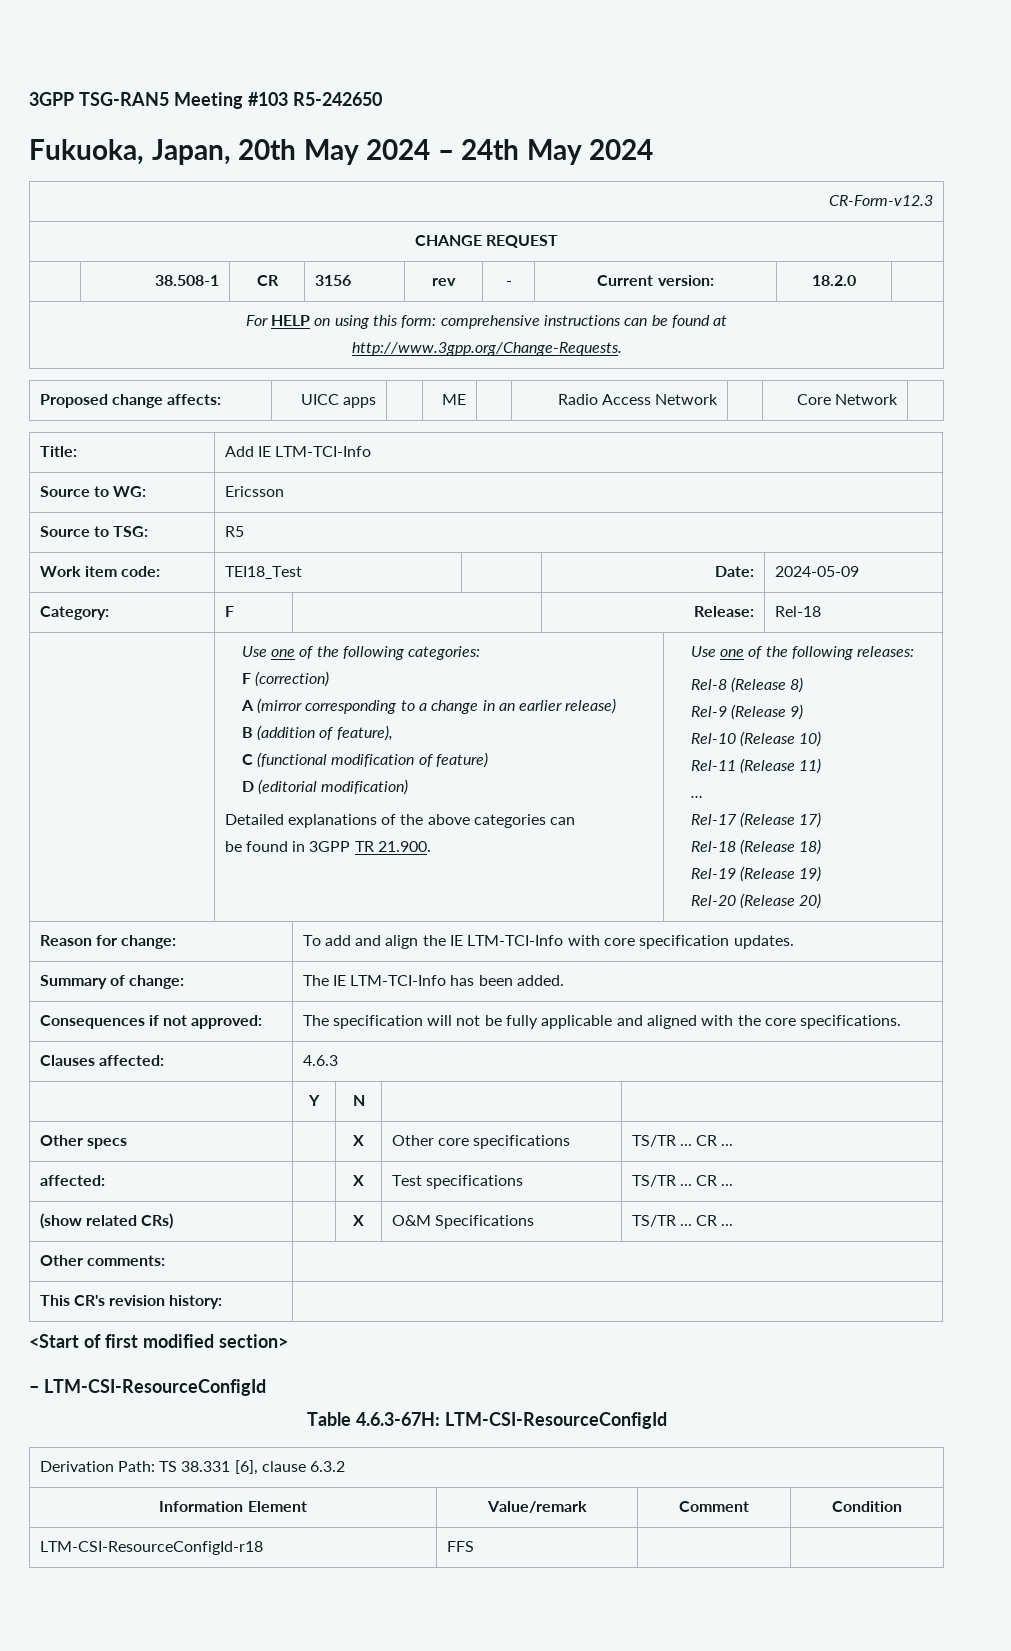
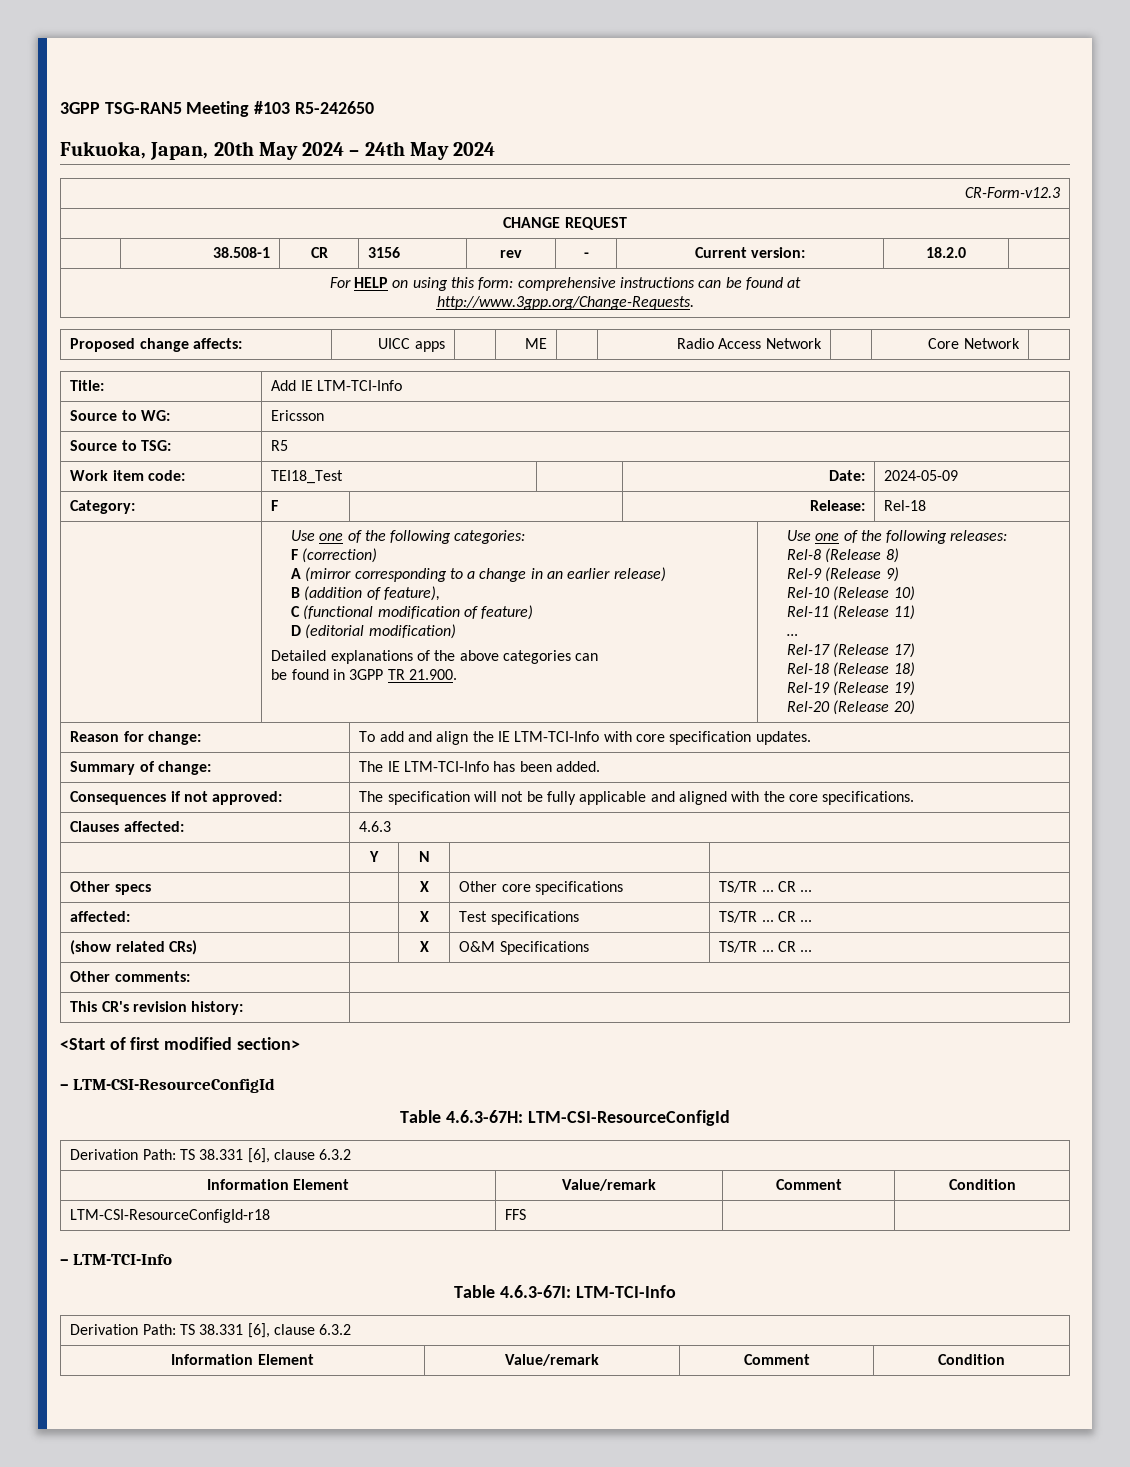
(474, 1546) none -> [60,1254,173,1265] [454,1285,676,1298] [70,1323,352,1338] [171,1354,314,1365] [505,1354,599,1366] [743,1354,810,1365] [938,1354,1005,1365] // – LTM-TCI-Info // Table 4.6.3-67I: LTM-TCI-Info // Derivation Path: TS 38.331 [6], clause 6.3.2 // Information Element | Value/remark | Comment | Condition

